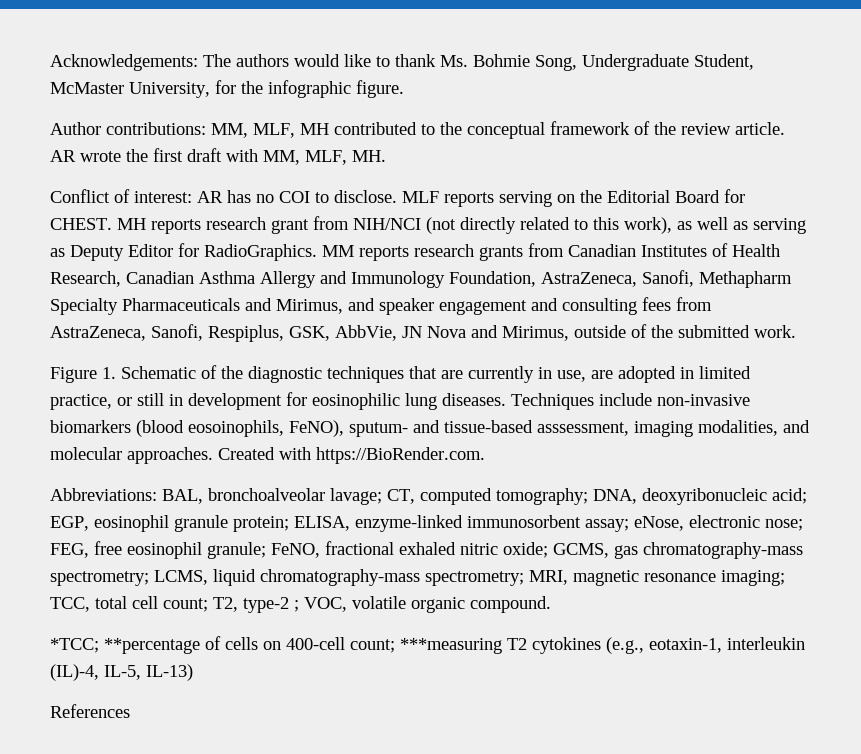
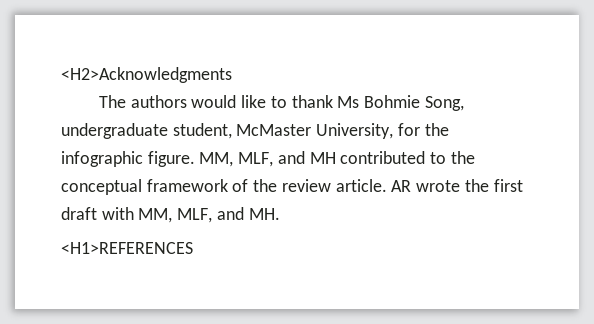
[50,54,198,71] Acknowledgements: -> [61,67,232,83] <H2>Acknowledgments //
[440,55,468,67] Ms. -> [337,96,360,108] Ms
[582,54,754,71] Undergraduate Student, -> [61,123,232,139] undergraduate student,
[50,122,295,138] // Author contributions: MM, MLF, -> [199,151,305,167] MM, MLF, and
(347, 157) none -> [216,207,244,220] and
[50,189,745,207] [50,216,806,234] [50,243,780,261] [50,270,792,288] [50,297,712,315] [50,324,796,342] [50,365,751,383] [50,392,750,410] [50,420,810,437] [50,447,485,464] [50,488,807,505] [50,515,803,532] [50,541,803,559] [50,569,785,586] [50,596,551,613] [50,636,805,654] [50,664,193,681] [50,704,130,718] Conflict of interest: AR has no COI to disclose. MLF reports serving on the Editorial Board for CHEST. MH reports research grant from NIH/NCI (not directly related to this work), as well as serving as Deputy Editor for RadioGraphics. MM reports research grants from Canadian Institutes of Health Research, Canadian Asthma Allergy and Immunology Foundation, AstraZeneca, Sanofi, Methapharm Specialty Pharmaceuticals and Mirimus, and speaker engagement and consulting fees from AstraZeneca, Sanofi, Respiplus, GSK, AbbVie, JN Nova and Mirimus, outside of the submitted work. // Figure 1. Schematic of the diagnostic techniques that are currently in use, are adopted in limited practice, or still in development for eosinophilic lung diseases. Techniques include non-invasive biomarkers (blood eosoinophils, FeNO), sputum- and tissue-based asssessment, imaging modalities, and molecular approaches. Created with https://BioRender.com. // Abbreviations: BAL, bronchoalveolar lavage; CT, computed tomography; DNA, deoxyribonucleic acid; EGP, eosinophil granule protein; ELISA, enzyme-linked immunosorbent assay; eNose, electronic nose; FEG, free eosinophil granule; FeNO, fractional exhaled nitric oxide; GCMS, gas chromatography-mass spectrometry; LCMS, liquid chromatography-mass spectrometry; MRI, magnetic resonance imaging; TCC, total cell count; T2, type-2 ; VOC, volatile organic compound. // *TCC; **percentage of cells on 400-cell count; ***measuring T2 cytokines (e.g., eotaxin-1, interleukin (IL)-4, IL-5, IL-13) // References -> [61,242,193,254] <H1>REFERENCES

